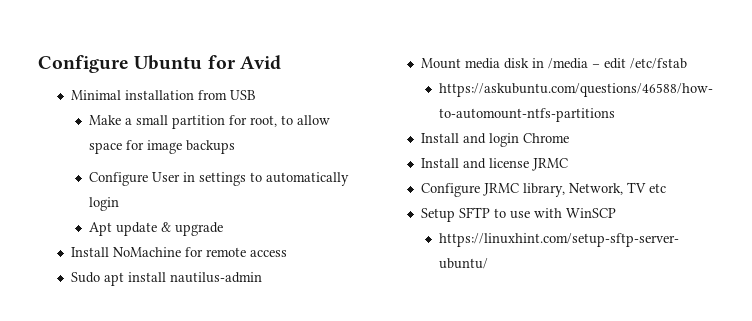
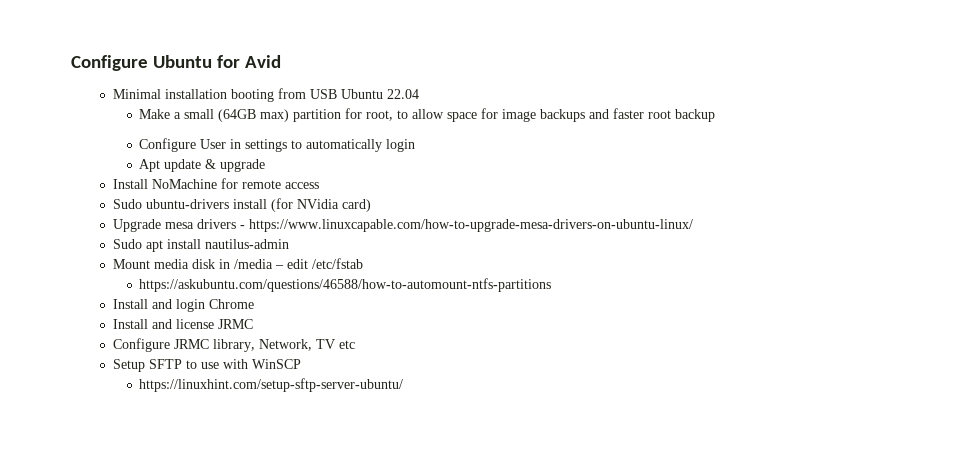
(195, 95) none -> [230,89,274,102] booting
(257, 95) none -> [340,89,419,99] Ubuntu 22.04
(168, 120) none -> [218,109,290,122] (64GB max)
(235, 147) none -> [589,108,716,122] and faster root backup
(288, 253) none -> [112,198,371,212] [112,219,693,232] // Sudo ubuntu-drivers install (for NVidia card) // Upgrade mesa drivers - https://www.linuxcapable.com/how-to-upgrade-mesa-drivers-on-ubuntu-linux/

